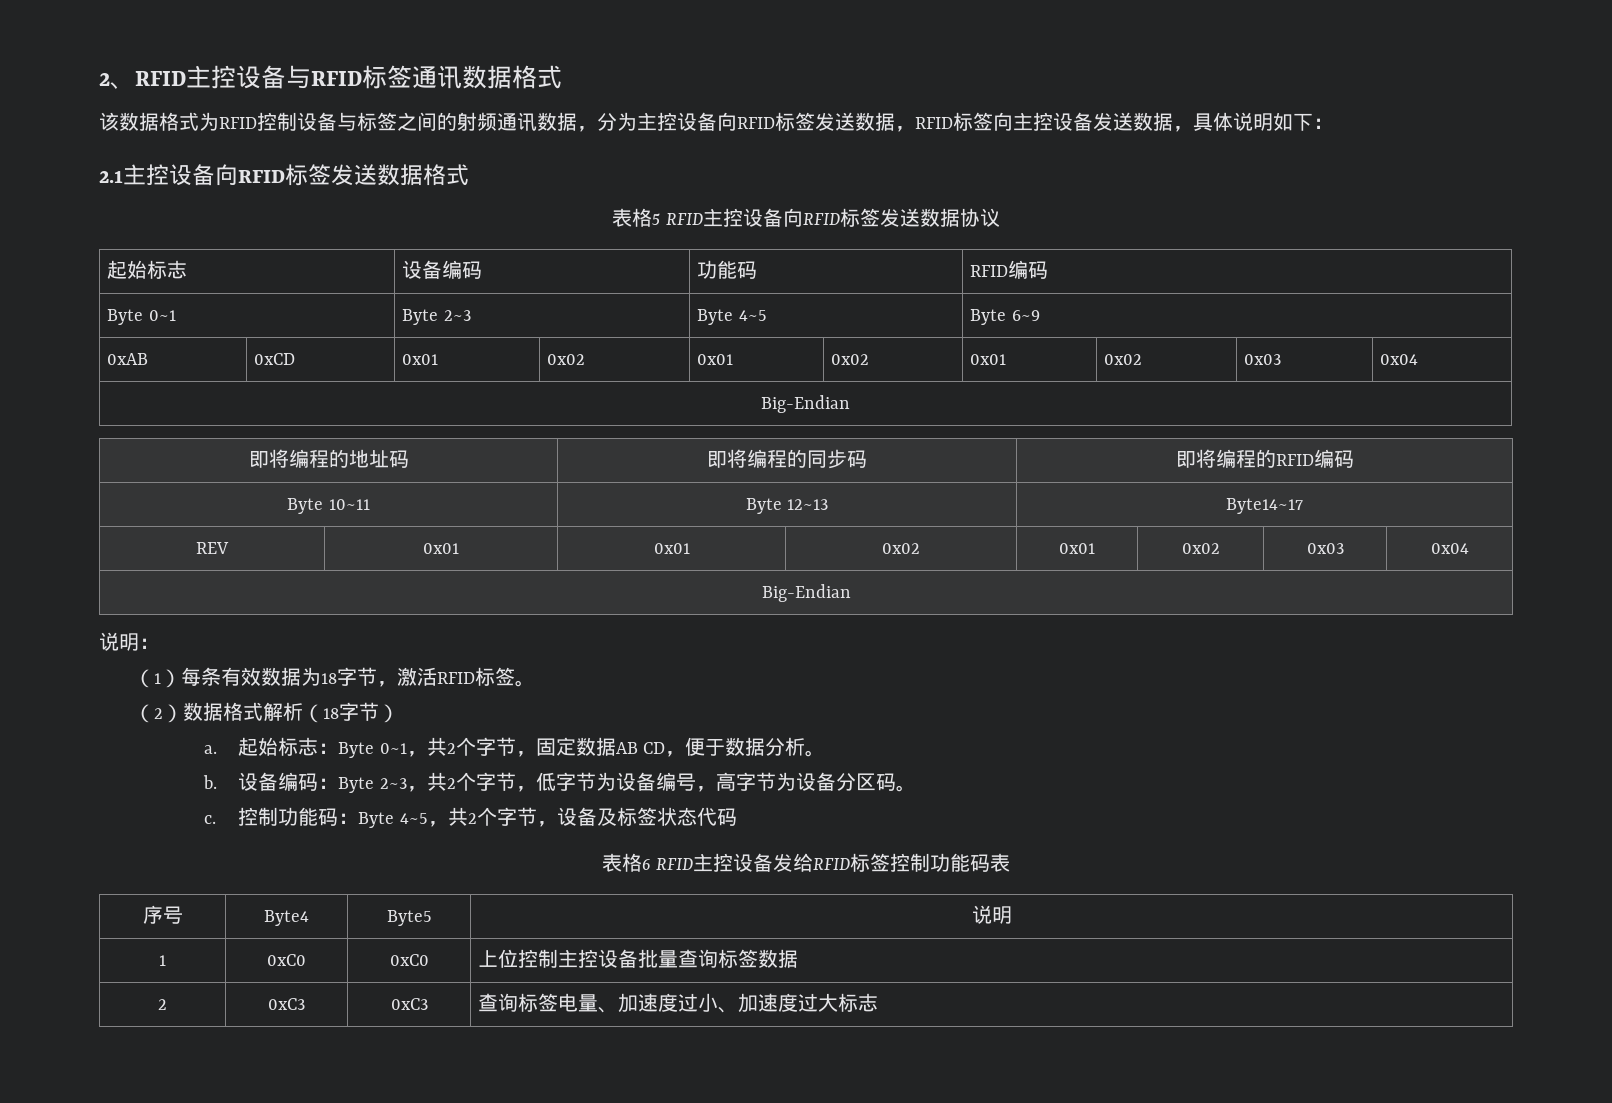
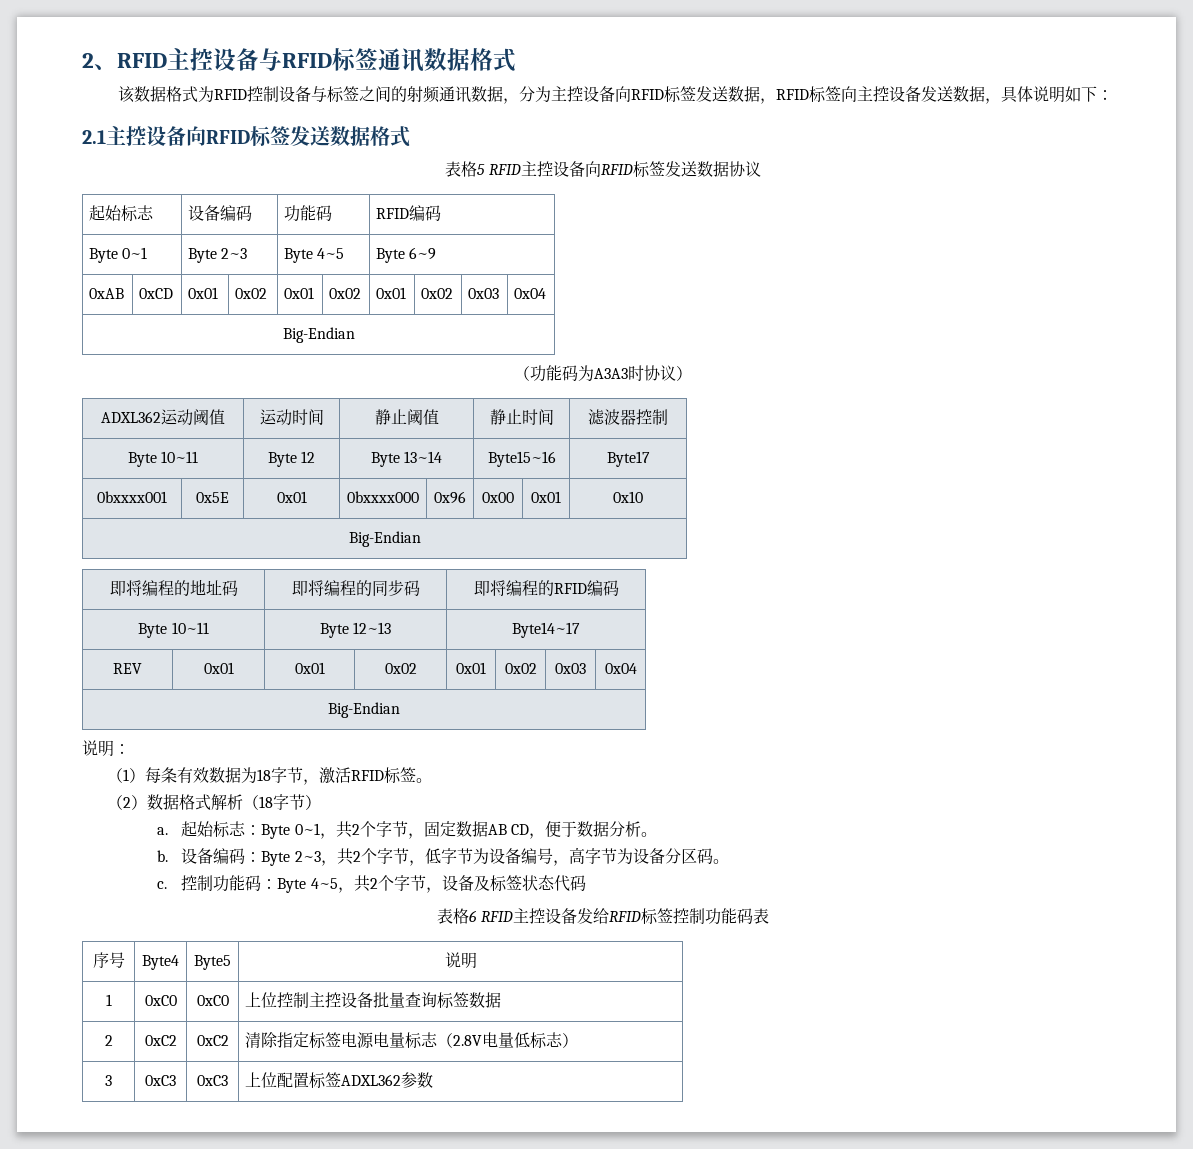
(850, 404) none -> [514,365,692,382] [101,409,225,426] [259,409,324,426] [374,409,439,425] [489,409,554,425] [588,409,668,425] [127,451,199,467] [267,451,316,467] [370,451,443,467] [487,451,556,467] [606,451,650,467] [97,491,167,503] [196,492,229,503] [276,491,307,503] [347,491,419,503] [434,491,466,504] [482,492,514,503] [531,491,561,503] [613,491,643,503] [348,531,421,547] // （功能码为A3A3时协议） // ADXL362运动阈值 | 运动时间 | 静止阈值 | 静止时间 | 滤波器控制 // Byte 10~11 | Byte 12 | Byte 13~14 | Byte15~16 | Byte17 // 0bxxxx001 | 0x5E | 0x01 | 0bxxxx000 | 0x96 | 0x00 | 0x01 | 0x10 // Big-Endian
[268,998,305,1010] [390,998,428,1010] [478,993,879,1013] 0xC3 | 0xC3 | 查询标签电量、加速度过小、加速度过大标志 -> [144,1035,177,1046] [196,1035,229,1046] [245,1032,579,1049] [105,1075,112,1086] [145,1075,176,1086] [197,1075,228,1086] [245,1072,434,1089] 0xC2 | 0xC2 | 清除指定标签电源电量标志（2.8V电量低标志） // 3 | 0xC3 | 0xC3 | 上位配置标签ADXL362参数

